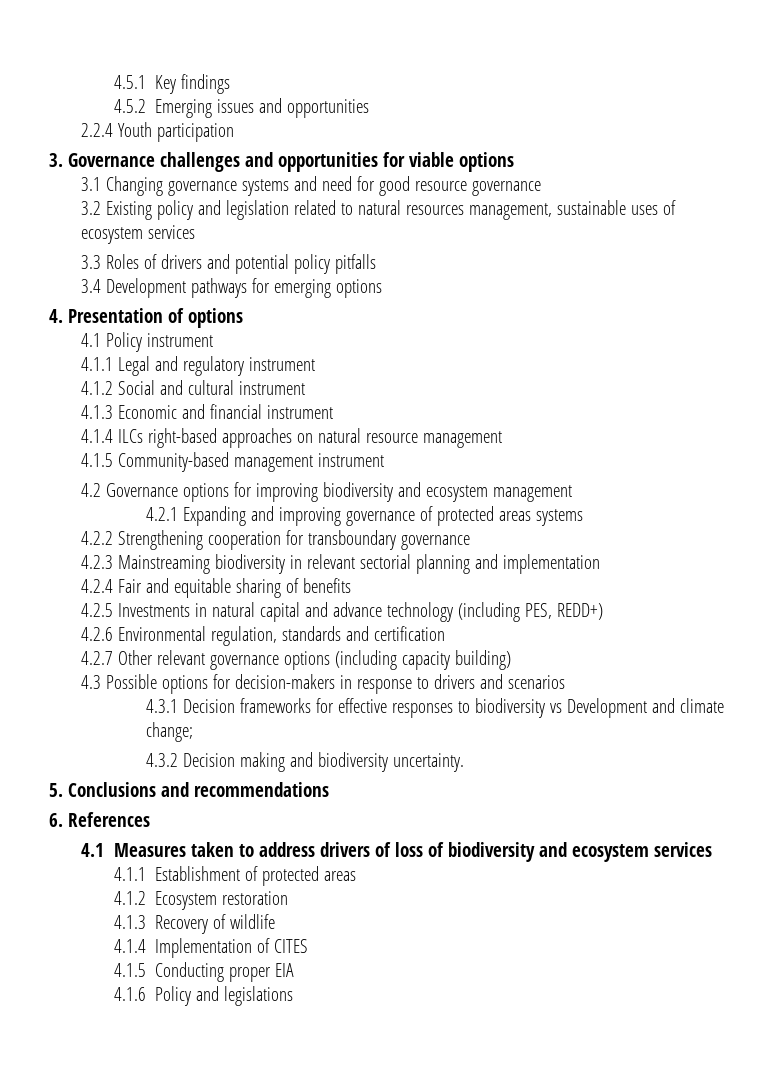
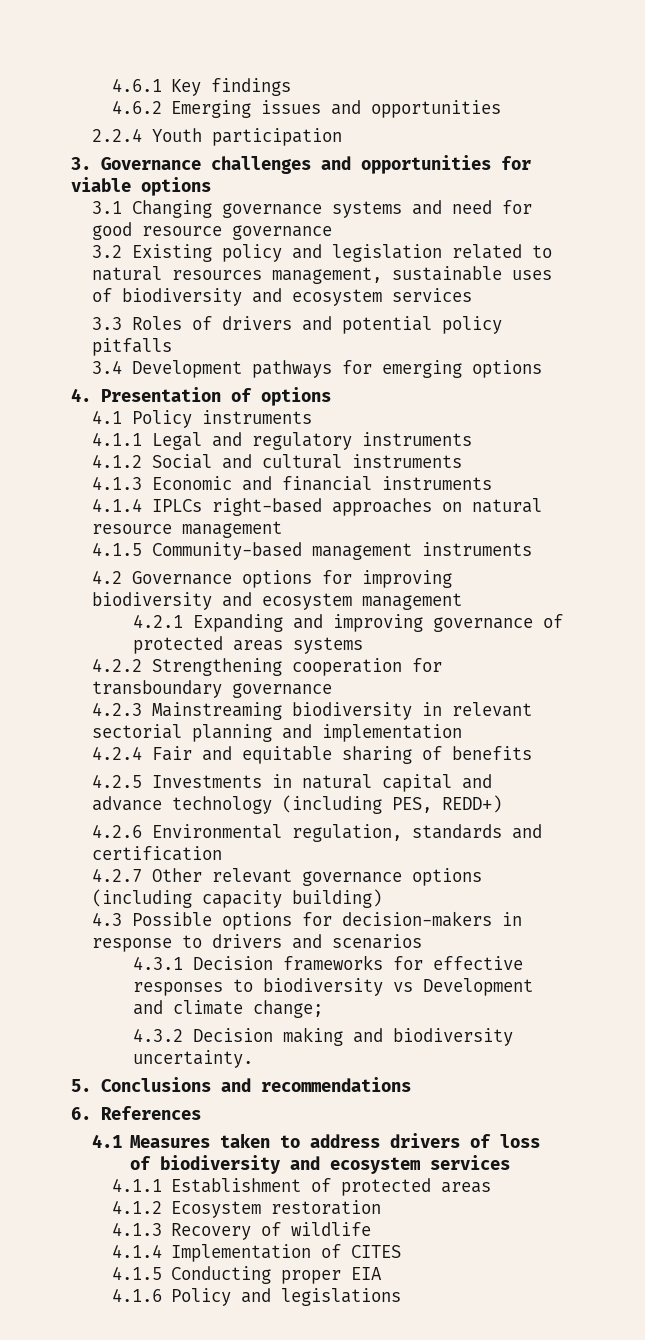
[113,75,146,89] 4.5.1 -> [112,78,163,92] 4.6.1
[113,99,146,113] 4.5.2 -> [112,100,163,114] 4.6.2
(677, 207) none -> [121,288,282,306] biodiversity and
[147,333,214,347] instrument -> [201,410,312,424] instruments
[249,357,316,371] instrument -> [361,432,472,446] instruments
[239,381,306,395] instrument -> [351,454,462,468] instruments
[267,405,334,419] [81,429,144,443] instrument // 4.1.4 ILCs -> [381,476,492,490] [91,498,202,512] instruments // 4.1.4 IPLCs
[318,453,385,467] instrument -> [421,542,532,556] instruments

